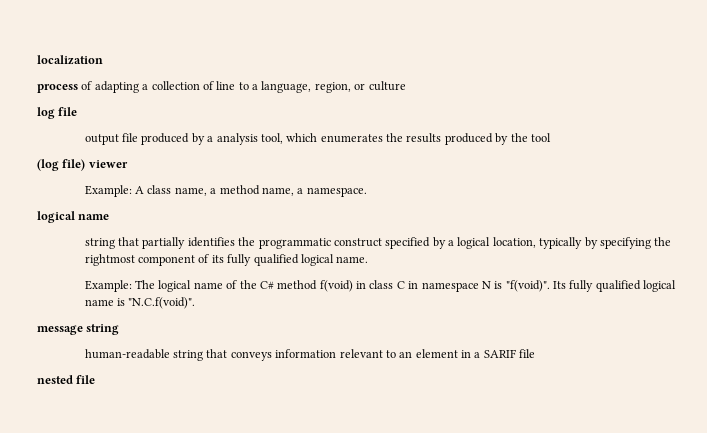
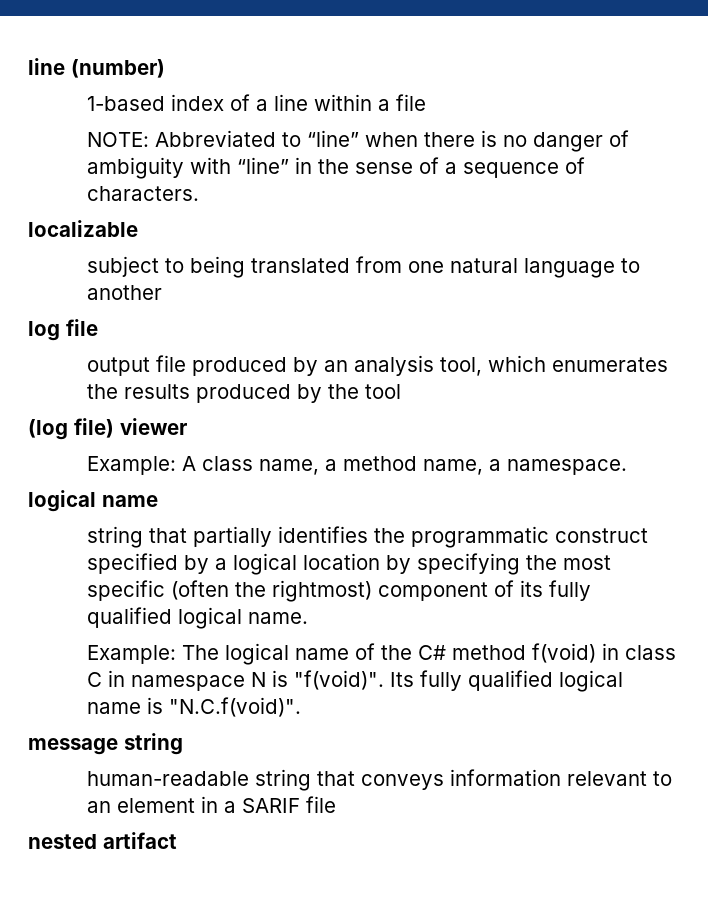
[37,55,103,65] [37,81,406,93] localization // process of adapting a collection of line to a language, region, or culture -> [28,58,165,78] [86,94,426,111] [86,130,629,152] [86,157,585,179] [86,186,199,201] [28,220,138,237] [86,256,640,278] [86,285,162,300] line (number) // 1-based index of a line within a file // NOTE: Abbreviated to “line” when there is no danger of ambiguity with “line” in the sense of a sequence of characters. // localizable // subject to being translated from one natural language to another
[207,136,214,142] a -> [323,360,348,372] an
[492,237,583,249] location, typically -> [302,553,380,570] location
[84,254,135,266] rightmost -> [562,555,611,570] [86,580,372,602] most specific (often the rightmost)
[76,375,96,384] file -> [103,832,177,849] artifact

